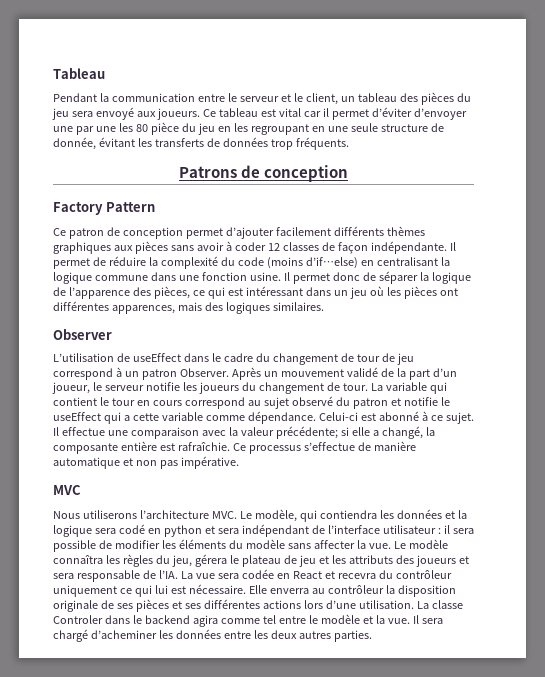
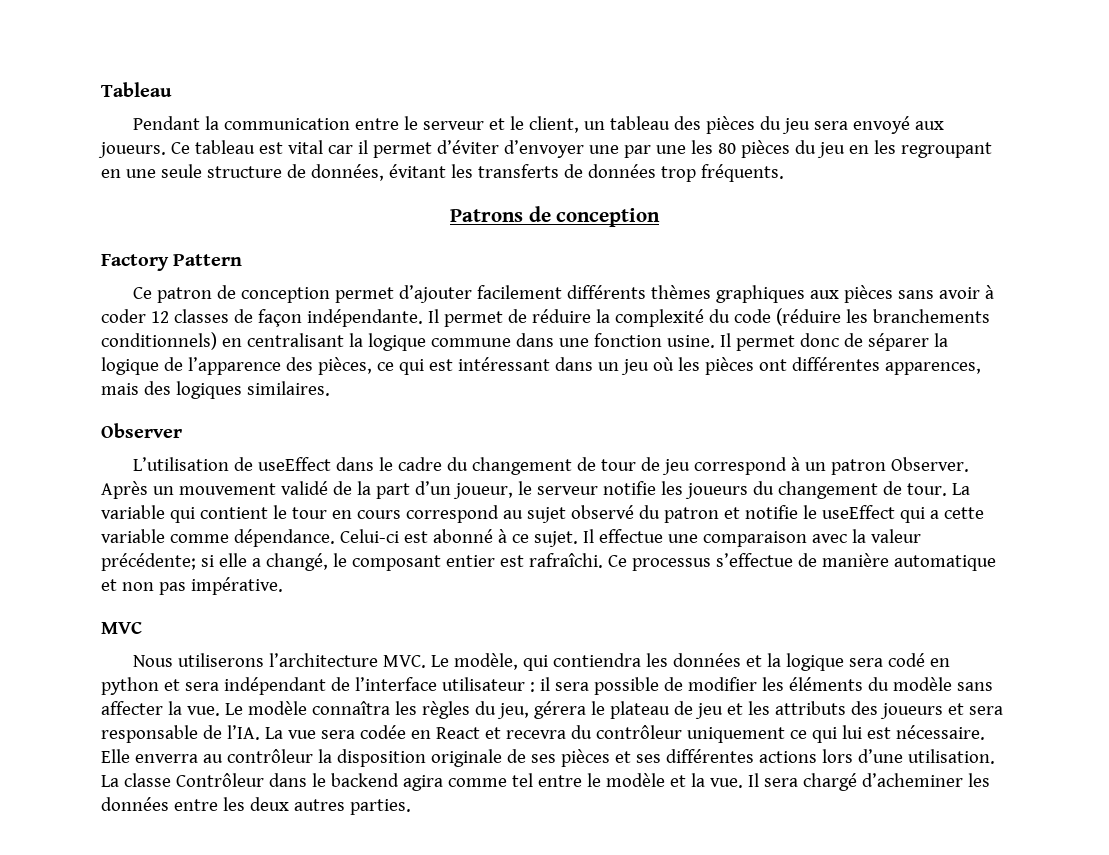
[150,122,179,135] pièce -> [740,140,790,158] pièces
[53,137,96,150] donnée, -> [310,164,384,181] données,
[266,257,358,269] (moins d’if…else) -> [775,308,990,326] [101,332,217,350] (réduire les branchements conditionnels)
[425,427,435,436] [53,441,230,454] la composante entière est rafraîchie. -> [332,553,603,571] le composant entier est rafraîchi.
[53,615,103,624] Controler -> [175,773,264,787] Contrôleur

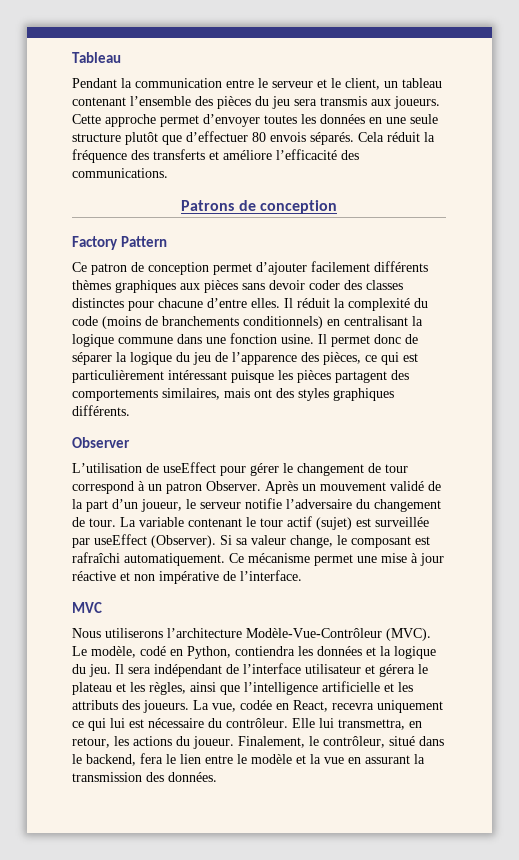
(671, 123) none -> [72,96,191,106] contenant l’ensemble
[853,116,911,134] envoyé -> [320,96,367,106] transmis
[170,140,992,158] [101,164,784,182] Ce tableau est vital car il permet d’éviter d’envoyer une par une les 80 pièces du jeu en les regroupant en une seule structure de données, évitant les transferts de données trop fréquents. -> [72,114,438,127] [72,131,435,145] [72,149,359,163] [72,168,168,178] Cette approche permet d’envoyer toutes les données en une seule structure plutôt que d’effectuer 80 envois séparés. Cela réduit la fréquence des transferts et améliore l’efficacité des communications.
[939,285,995,299] [101,309,591,327] avoir à coder 12 classes de façon indépendante. Il permet de réduire -> [269,280,403,290] [72,298,330,311] devoir coder des classes distinctes pour chacune d’entre elles. Il réduit
[775,308,868,326] (réduire les -> [102,316,158,329] (moins de
(159, 366) none -> [176,352,211,365] du jeu
[457,357,981,375] [101,381,330,399] intéressant dans un jeu où les pièces ont différentes apparences, mais des logiques similaires. -> [72,370,409,383] [72,388,394,401] [72,405,130,416] particulièrement intéressant puisque les pièces partagent des comportements similaires, mais ont des styles graphiques différents.
[336,457,469,471] dans le cadre du -> [220,463,293,476] pour gérer le
[641,457,691,475] de jeu -> (408, 468) none
[660,481,748,499] les joueurs -> [286,499,352,509] l’adversaire
[169,505,984,523] [101,529,921,547] [101,553,996,571] [101,577,283,595] [101,621,142,634] [133,653,549,671] qui contient le tour en cours correspond au sujet observé du patron et notifie le useEffect qui a cette variable comme dépendance. Celui-ci est abonné à ce sujet. Il effectue une comparaison avec la valeur précédente; si elle a changé, le composant entier est rafraîchi. Ce processus s’effectue de manière automatique et non pas impérative. // MVC // Nous utiliserons l’architecture MVC. Le modèle, qui -> [188,516,429,530] [72,534,430,548] [72,552,444,566] [72,570,302,584] [72,602,102,613] [72,628,431,641] [72,646,231,659] contenant le tour actif (sujet) est surveillée par useEffect (Observer). Si sa valeur change, le composant est rafraîchi automatiquement. Ce mécanisme permet une mise à jour réactive et non impérative de l’interface. // MVC // Nous utiliserons l’architecture Modèle-Vue-Contrôleur (MVC). Le modèle, codé en Python,
[849,653,951,667] [101,677,180,695] sera codé en python et -> [72,664,124,677] du jeu. Il
[529,677,993,695] [101,701,1003,719] [101,725,682,743] : il sera possible de modifier les éléments du modèle sans affecter la vue. Le modèle connaîtra les règles du jeu, gérera le plateau de jeu et les attributs des joueurs et sera responsable de l’IA. La vue sera codée en React et recevra du contrôleur -> [365,664,428,677] [72,681,413,695] [72,700,374,713] et gérera le plateau et les règles, ainsi que l’intelligence artificielle et les attributs des joueurs. La vue, codée en React, recevra
[895,725,985,740] [101,749,995,767] [101,773,533,791] nécessaire. Elle enverra au contrôleur la disposition originale de ses pièces et ses différentes actions lors d’une utilisation. La classe Contrôleur dans le backend agira comme tel -> [148,718,422,730] [72,736,444,749] [72,753,201,766] nécessaire du contrôleur. Elle lui transmettra, en retour, les actions du joueur. Finalement, le contrôleur, situé dans le backend, fera le lien
[709,773,990,791] [101,797,411,815] vue. Il sera chargé d’acheminer les données entre les deux autres parties. -> [324,754,425,764] [72,772,217,782] vue en assurant la transmission des données.

